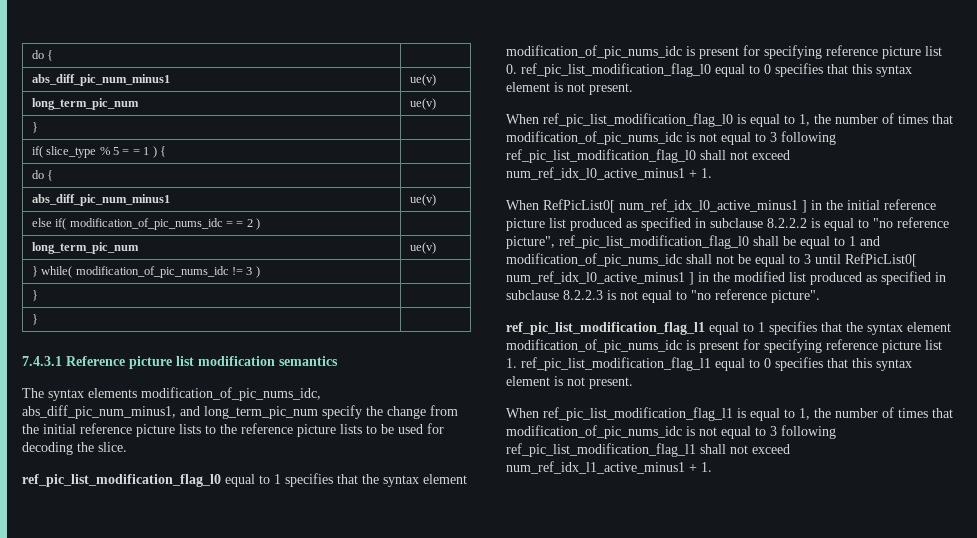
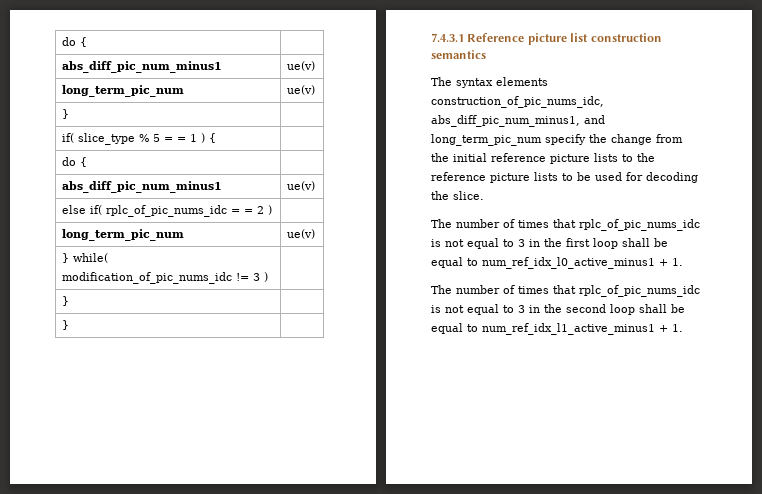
[69,218,223,230] modification_of_pic_nums_idc -> [105,205,227,217] rplc_of_pic_nums_idc
[198,356,275,366] modification -> [590,33,662,42] construction
[141,387,321,401] modification_of_pic_nums_idc, -> [431,96,604,108] construction_of_pic_nums_idc,
[22,473,467,487] [506,45,942,59] [506,63,912,77] [506,82,633,95] [506,113,953,127] [506,131,836,145] [506,149,790,163] [506,167,712,180] [506,199,936,213] [506,217,949,231] [506,235,880,249] [506,253,917,267] [506,271,946,285] [506,289,820,303] [506,321,951,335] [506,339,942,353] [506,357,912,371] [506,376,633,389] [506,407,953,421] [506,425,836,439] [506,443,790,457] ref_pic_list_modification_flag_l0 equal to 1 specifies that the syntax element modification_of_pic_nums_idc is present for specifying reference picture list 0. ref_pic_list_modification_flag_l0 equal to 0 specifies that this syntax element is not present. // When ref_pic_list_modification_flag_l0 is equal to 1, the number of times that modification_of_pic_nums_idc is not equal to 3 following ref_pic_list_modification_flag_l0 shall not exceed num_ref_idx_l0_active_minus1 + 1. // When RefPicList0[ num_ref_idx_l0_active_minus1 ] in the initial reference picture list produced as specified in subclause 8.2.2.2 is equal to "no reference picture", ref_pic_list_modification_flag_l0 shall be equal to 1 and modification_of_pic_nums_idc shall not be equal to 3 until RefPicList0[ num_ref_idx_l0_active_minus1 ] in the modified list produced as specified in subclause 8.2.2.3 is not equal to "no reference picture". // ref_pic_list_modification_flag_l1 equal to 1 specifies that the syntax element modification_of_pic_nums_idc is present for specifying reference picture list 1. ref_pic_list_modification_flag_l1 equal to 0 specifies that this syntax element is not present. // When ref_pic_list_modification_flag_l1 is equal to 1, the number of times that modification_of_pic_nums_idc is not equal to 3 following ref_pic_list_modification_flag_l1 shall not exceed -> [431,219,700,231] [431,238,668,249] [431,257,683,269] [431,285,700,297] [431,304,685,315] [431,323,478,334] The number of times that rplc_of_pic_nums_idc is not equal to 3 in the first loop shall be equal to num_ref_idx_l0_active_minus1 + 1. // The number of times that rplc_of_pic_nums_idc is not equal to 3 in the second loop shall be equal to

